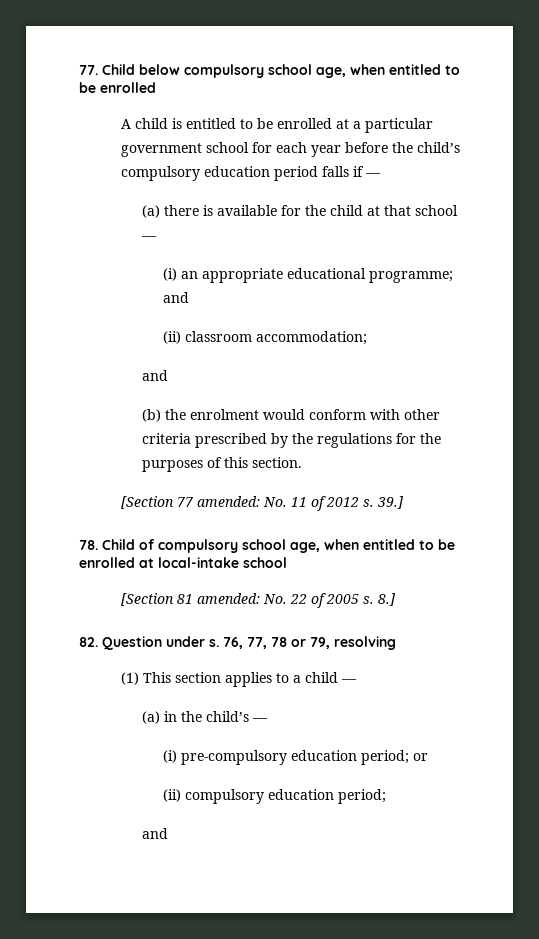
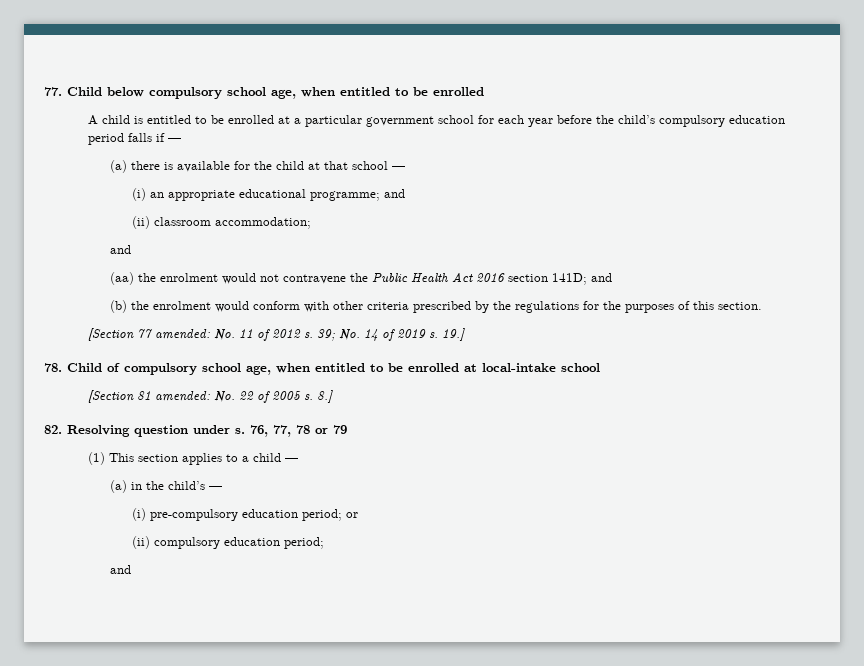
(168, 375) none -> [110,272,613,285] // (aa) the enrolment would not contravene the Public Health Act 2016 section 141D; and
[376,496,404,509] 39.] -> [317,328,466,341] 39; No. 14 of 2019 s. 19.]
[102,636,162,650] Question -> [67,425,188,437] Resolving question
[310,636,396,650] 79, resolving -> [333,425,347,434] 79

